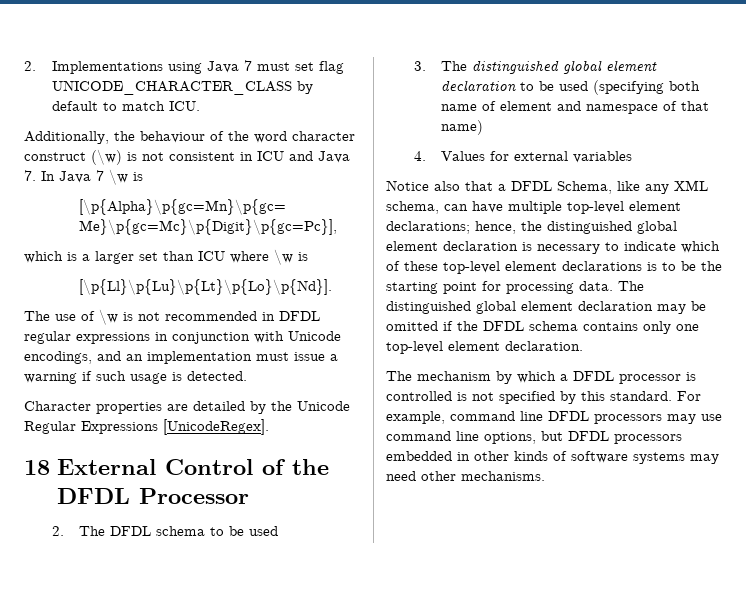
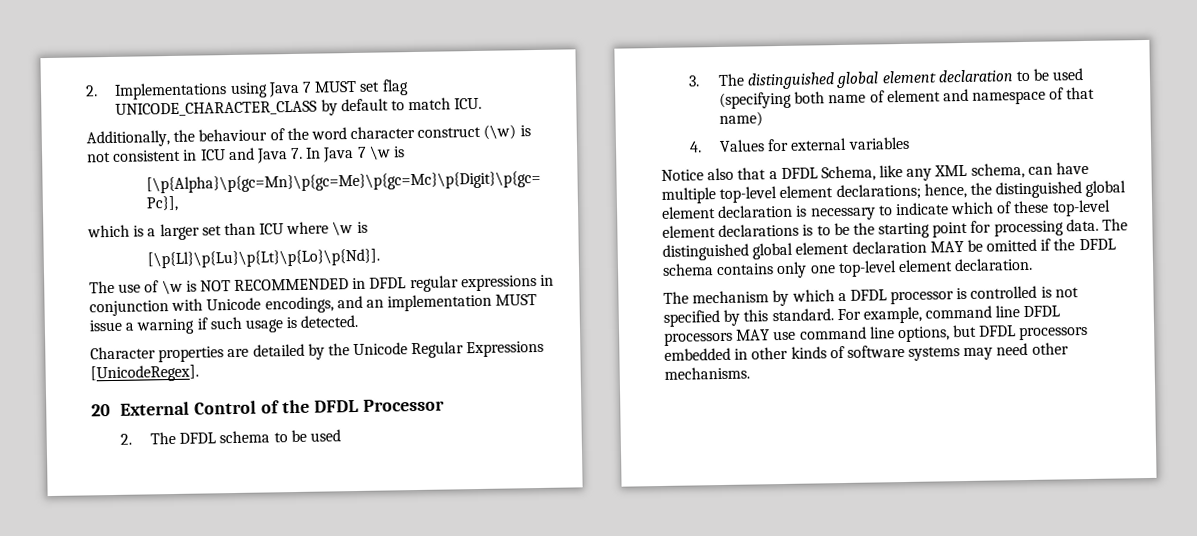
[256,62,290,71] must -> [314,80,358,93] MUST
[138,311,257,321] not recommended -> [199,278,350,292] NOT RECOMMENDED
[256,352,289,361] must -> [495,294,538,306] MUST
[24,460,50,475] 18 -> [91,404,111,417] 20
[657,304,686,314] may -> [929,241,964,253] MAY
[667,414,696,424] may -> [736,329,771,341] MAY

